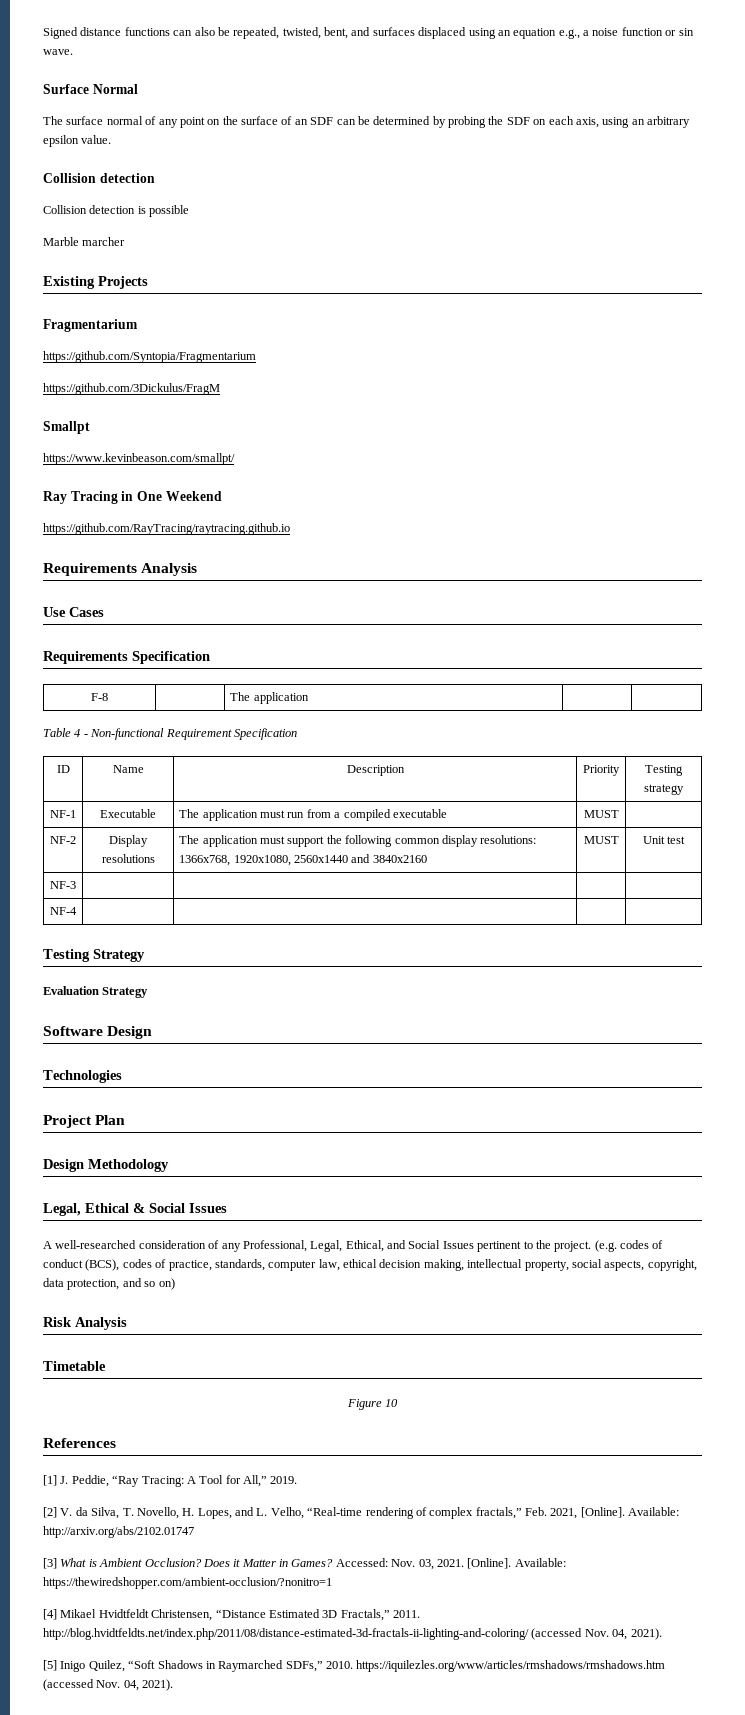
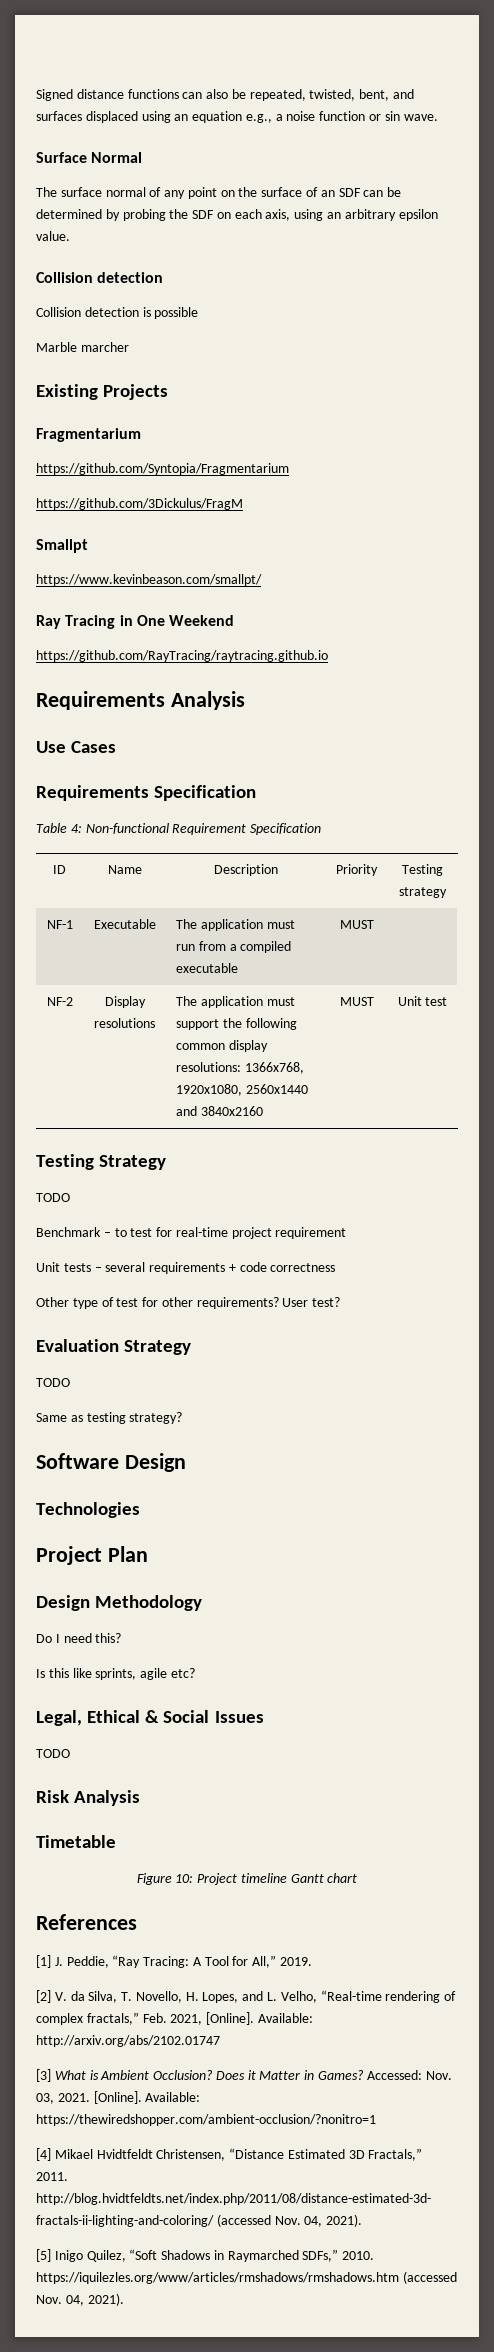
[91,693,108,701] [230,692,309,704] // F-8 | | The application | | -> (257, 793) none
[74,729,88,737] 4 - -> [70,824,82,833] 4:
[50,881,76,889] [50,907,77,915] // NF-3 | | | | // NF-4 | | | | -> (448, 1001) none
[43,986,149,998] Evaluation Strategy -> [36,1193,70,1202] [36,1227,347,1239] [36,1262,336,1274] [36,1297,341,1309] [36,1339,192,1355] [36,1378,70,1387] [36,1412,183,1424] TODO // Benchmark – to test for real-time project requirement // Unit tests – several requirements + code correctness // Other type of test for other requirements? User test? // Evaluation Strategy // TODO // Same as testing strategy?
(169, 1165) none -> [36,1633,122,1643] [36,1668,195,1680] // Do I need this? // Is this like sprints, agile etc?
[43,1240,664,1252] [43,1259,697,1271] [43,1278,175,1290] A well-researched consideration of any Professional, Legal, Ethical, and Social Issues pertinent to the project. (e.g. codes of conduct (BCS), codes of practice, standards, computer law, ethical decision making, intellectual property, social aspects, copyright, data protection, and so on) -> [36,1749,70,1758] TODO
[385,1399,399,1407] 10 -> [175,1873,358,1885] 10: Project timeline Gantt chart

